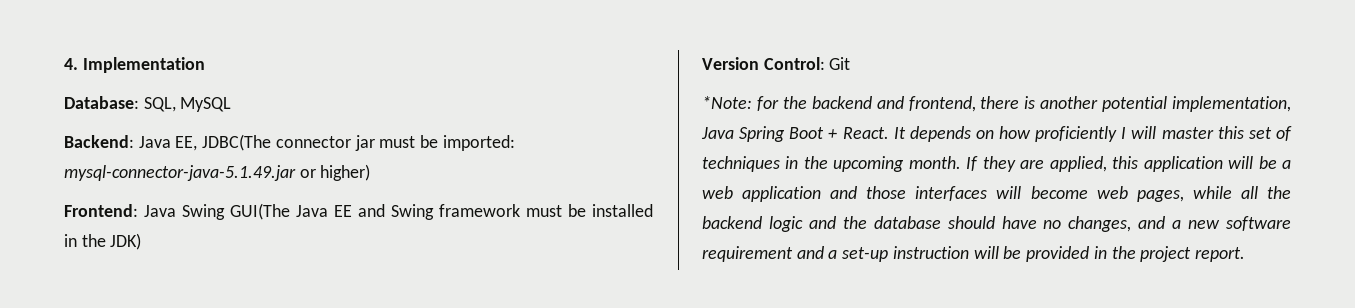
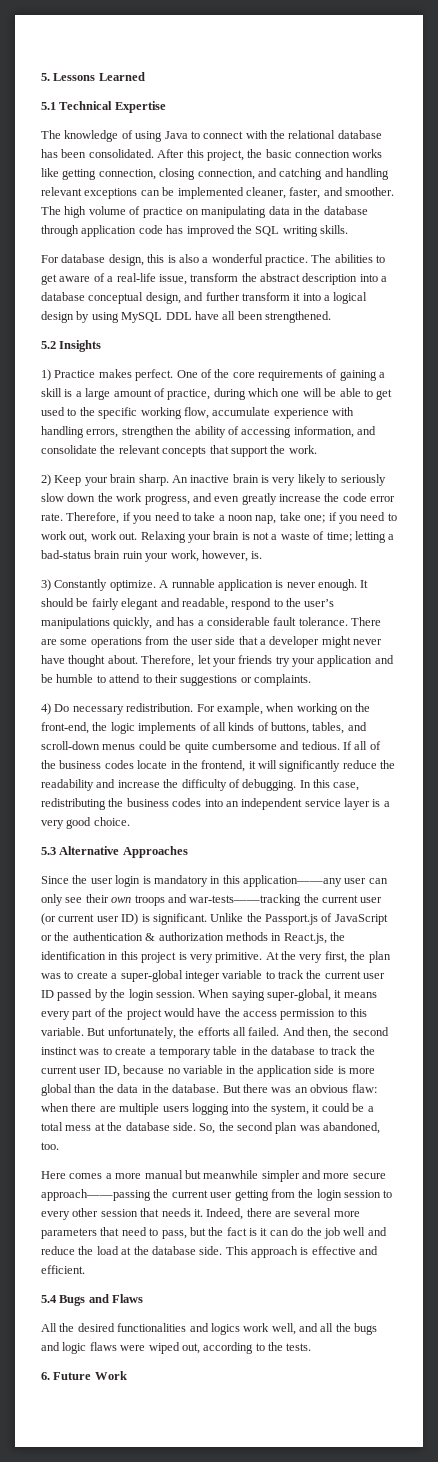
[64,57,205,73] [64,96,232,112] [64,134,515,151] [64,164,371,181] [64,203,653,220] [64,233,142,250] [702,57,851,70] [702,96,1291,112] [701,126,1292,142] [702,156,1291,172] [702,186,1291,202] [702,216,1291,232] [702,246,1245,262] 4. Implementation // Database: SQL, MySQL // Backend: Java EE, JDBC(The connector jar must be imported: mysql-connector-java-5.1.49.jar or higher) // Frontend: Java Swing GUI(The Java EE and Swing framework must be installed in the JDK) // Version Control: Git // *Note: for the backend and frontend, there is another potential implementation, Java Spring Boot + React. It depends on how proficiently I will master this set of techniques in the upcoming month. If they are applied, this application will be a web application and those interfaces will become web pages, while all the backend logic and the database should have no changes, and a new software requirement and a set-up instruction will be provided in the project report. -> [41,72,145,81] [41,101,166,113] [41,130,382,142] [41,149,383,161] [41,168,389,180] [41,187,394,199] [41,206,368,218] [41,225,348,237] [41,254,386,266] [41,273,388,285] [41,292,368,304] [41,311,331,323] [41,340,102,352] [41,369,386,381] [41,388,393,400] [41,407,354,419] [41,426,376,438] [41,445,317,457] [41,474,386,486] [41,493,396,505] [41,512,397,524] [41,531,395,543] [41,550,263,562] [41,579,369,591] [41,598,335,610] [41,617,381,629] [41,636,383,648] [41,655,394,667] [41,674,311,686] [41,703,371,715] [41,722,367,734] [41,741,381,753] [41,760,396,772] [41,779,360,791] [41,798,390,810] [41,817,130,829] [41,846,188,858] [41,875,388,887] [41,894,383,906] [41,913,388,925] [41,932,345,944] [41,951,391,963] [41,970,386,982] [41,989,377,1001] [41,1008,368,1020] [41,1027,389,1039] [41,1046,375,1058] [41,1065,376,1077] [41,1084,377,1096] [41,1103,374,1115] [41,1122,381,1134] [41,1142,59,1150] [41,1170,386,1182] [41,1189,393,1201] [41,1208,360,1220] [41,1227,387,1239] [41,1246,379,1258] [41,1265,85,1274] [41,1294,144,1306] [41,1323,378,1335] [41,1342,312,1354] [41,1371,127,1380] 5. Lessons Learned // 5.1 Technical Expertise // The knowledge of using Java to connect with the relational database has been consolidated. After this project, the basic connection works like getting connection, closing connection, and catching and handling relevant exceptions can be implemented cleaner, faster, and smoother. The high volume of practice on manipulating data in the database through application code has improved the SQL writing skills. // For database design, this is also a wonderful practice. The abilities to get aware of a real-life issue, transform the abstract description into a database conceptual design, and further transform it into a logical design by using MySQL DDL have all been strengthened. // 5.2 Insights // 1) Practice makes perfect. One of the core requirements of gaining a skill is a large amount of practice, during which one will be able to get used to the specific working flow, accumulate experience with handling errors, strengthen the ability of accessing information, and consolidate the relevant concepts that support the work. // 2) Keep your brain sharp. An inactive brain is very likely to seriously slow down the work progress, and even greatly increase the code error rate. Therefore, if you need to take a noon nap, take one; if you need to work out, work out. Relaxing your brain is not a waste of time; letting a bad-status brain ruin your work, however, is. // 3) Constantly optimize. A runnable application is never enough. It should be fairly elegant and readable, respond to the user’s manipulations quickly, and has a considerable fault tolerance. There are some operations from the user side that a developer might never have thought about. Therefore, let your friends try your application and be humble to attend to their suggestions or complaints. // 4) Do necessary redistribution. For example, when working on the front-end, the logic implements of all kinds of buttons, tables, and scroll-down menus could be quite cumbersome and tedious. If all of the business codes locate in the frontend, it will significantly reduce the readability and increase the difficulty of debugging. In this case, redistributing the business codes into an independent service layer is a very good choice. // 5.3 Alternative Approaches // Since the user login is mandatory in this application——any user can only see their own troops and war-tests——tracking the current user (or current user ID) is significant. Unlike the Passport.js of JavaScript or the authentication & authorization methods in React.js, the identification in this project is very primitive. At the very first, the plan was to create a super-global integer variable to track the current user ID passed by the login session. When saying super-global, it means every part of the project would have the access permission to this variable. But unfortunately, the efforts all failed. And then, the second instinct was to create a temporary table in the database to track the current user ID, because no variable in the application side is more global than the data in the database. But there was an obvious flaw: when there are multiple users logging into the system, it could be a total mess at the database side. So, the second plan was abandoned, too. // Here comes a more manual but meanwhile simpler and more secure approach——passing the current user getting from the login session to every other session that needs it. Indeed, there are several more parameters that need to pass, but the fact is it can do the job well and reduce the load at the database side. This approach is effective and efficient. // 5.4 Bugs and Flaws // All the desired functionalities and logics work well, and all the bugs and logic flaws were wiped out, according to the tests. // 6. Future Work

